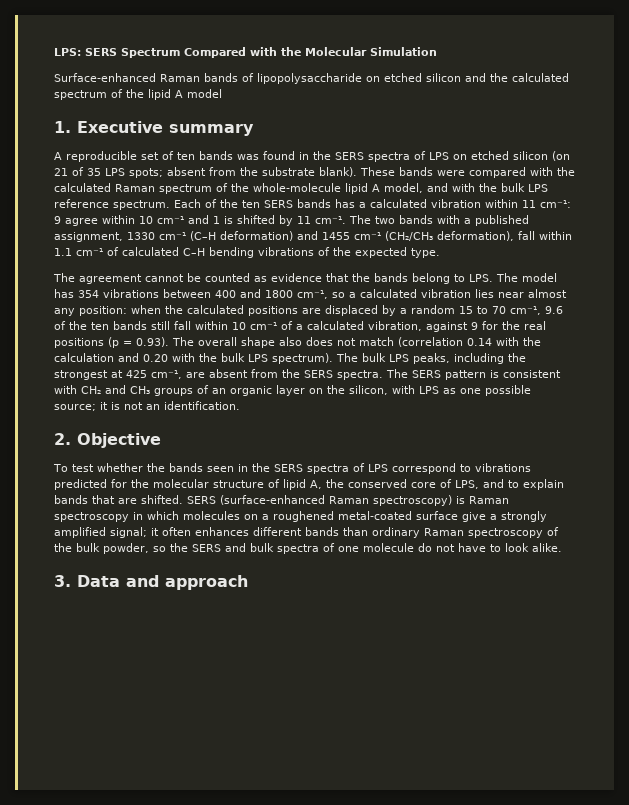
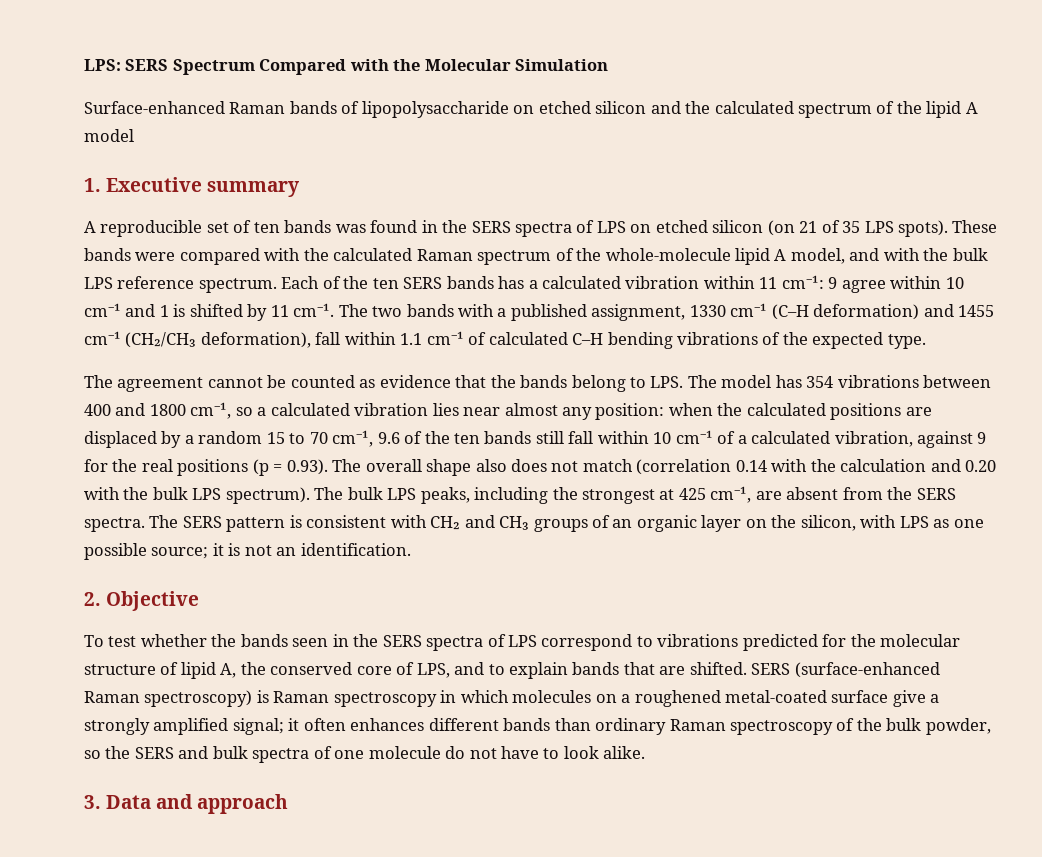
[129,167,357,178] spots; absent from the substrate blank). -> [898,220,949,237] spots).

